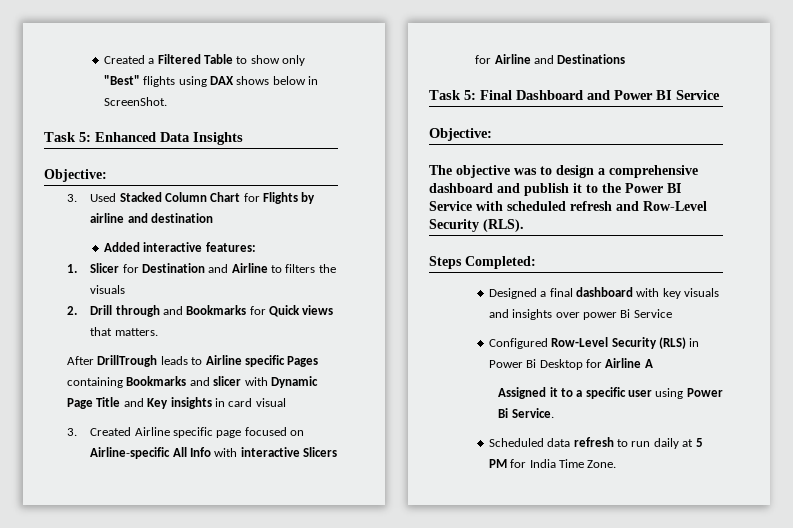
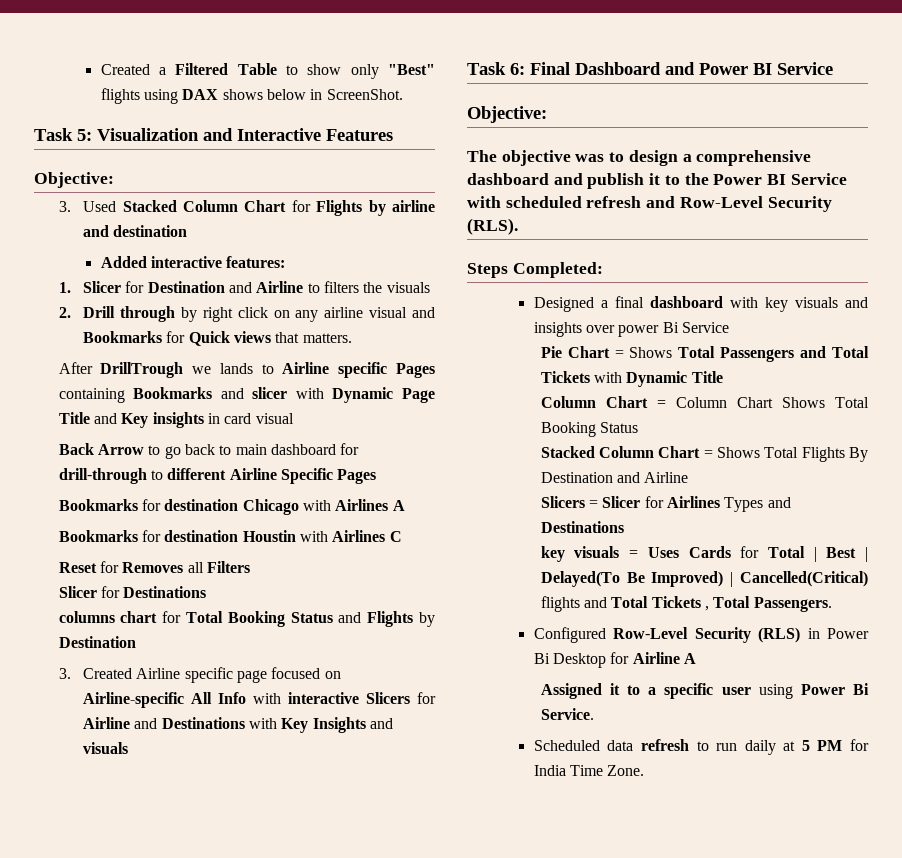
[95,132,243,145] Enhanced Data Insights -> [97,128,393,141] Visualization and Interactive Features
(160, 311) none -> [180,307,408,322] by right click on any airline visual
[160,356,188,365] leads -> [192,363,253,374] we lands
(286, 402) none -> [58,443,360,459] [58,468,377,484] [58,499,405,515] [58,530,402,542] [58,561,250,573] [58,586,207,598] [58,611,435,627] [58,636,136,648] // Back Arrow to go back to main dashboard for drill-through to different Airline Specific Pages // Bookmarks for destination Chicago with Airlines A // Bookmarks for destination Houstin with Airlines C // Reset for Removes all Filters // Slicer for Destinations // columns chart for Total Booking Status and Flights by Destination
[429,90,476,100] // Task 5: -> [249,717,394,733] [83,742,129,754] [467,62,525,75] with Key Insights and visuals // Task 6:
(672, 313) none -> [540,346,869,362] [540,371,723,387] [540,396,869,408] [540,422,639,437] [540,446,868,462] [540,472,689,483] [540,496,791,512] [540,521,624,533] [540,546,868,562] [540,571,869,587] [540,596,832,612] // Pie Chart = Shows Total Passengers and Total Tickets with Dynamic Title // Column Chart = Column Chart Shows Total Booking Status // Stacked Column Chart = Shows Total Flights By Destination and Airline // Slicers = Slicer for Airlines Types and Destinations // key visuals = Uses Cards for Total | Best | Delayed(To Be Improved) | Cancelled(Critical) flights and Total Tickets , Total Passengers.

